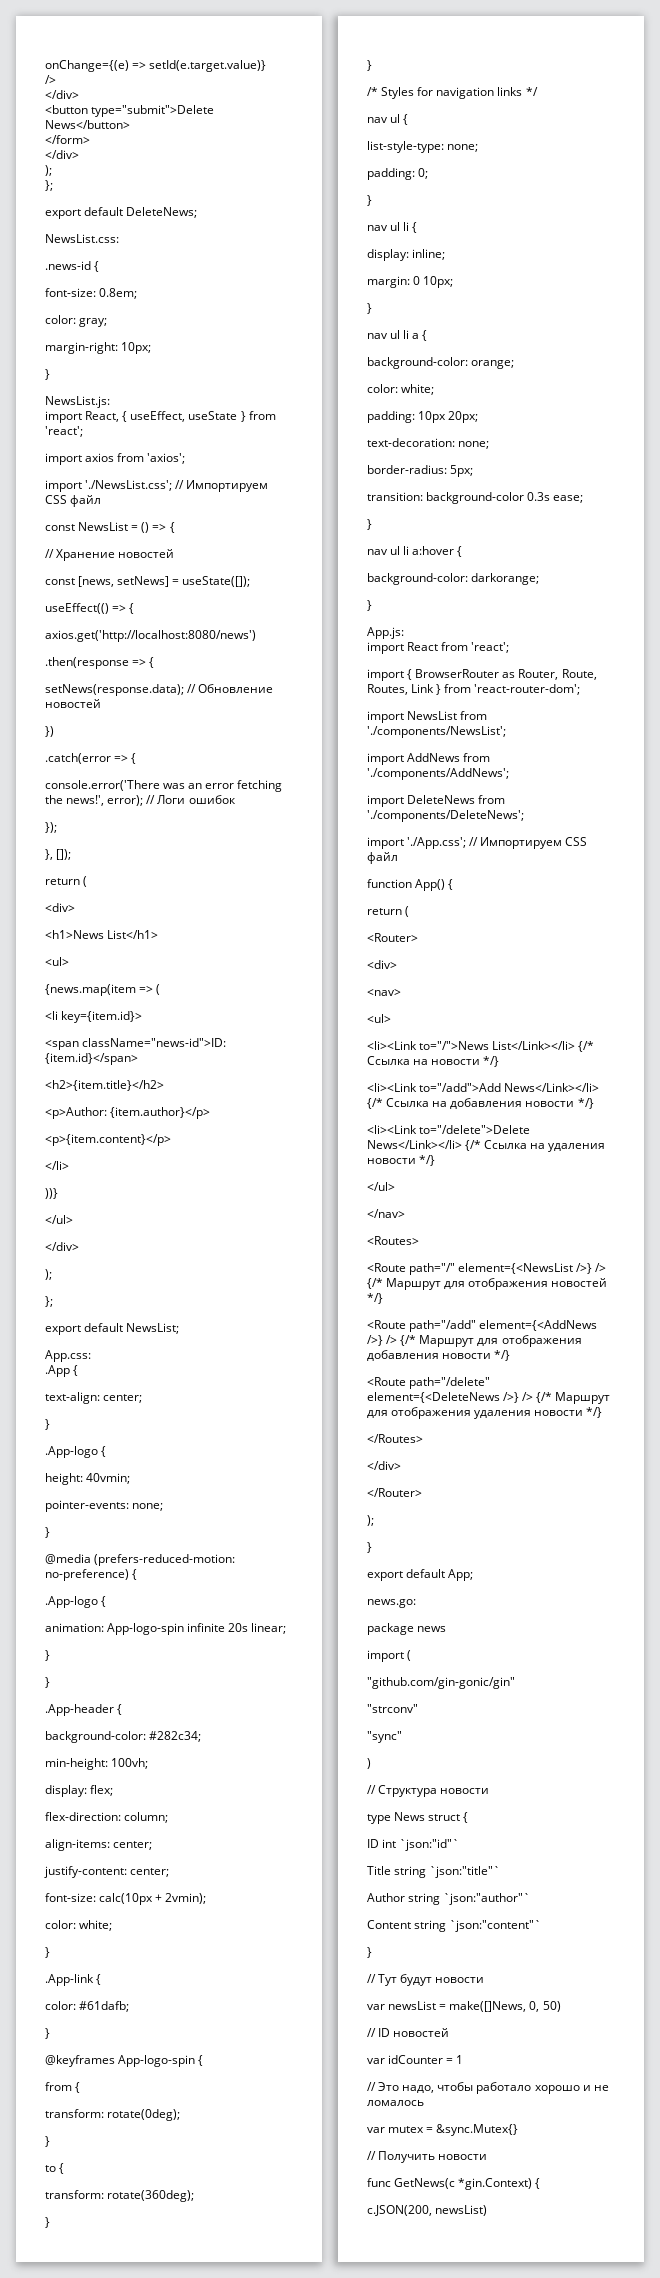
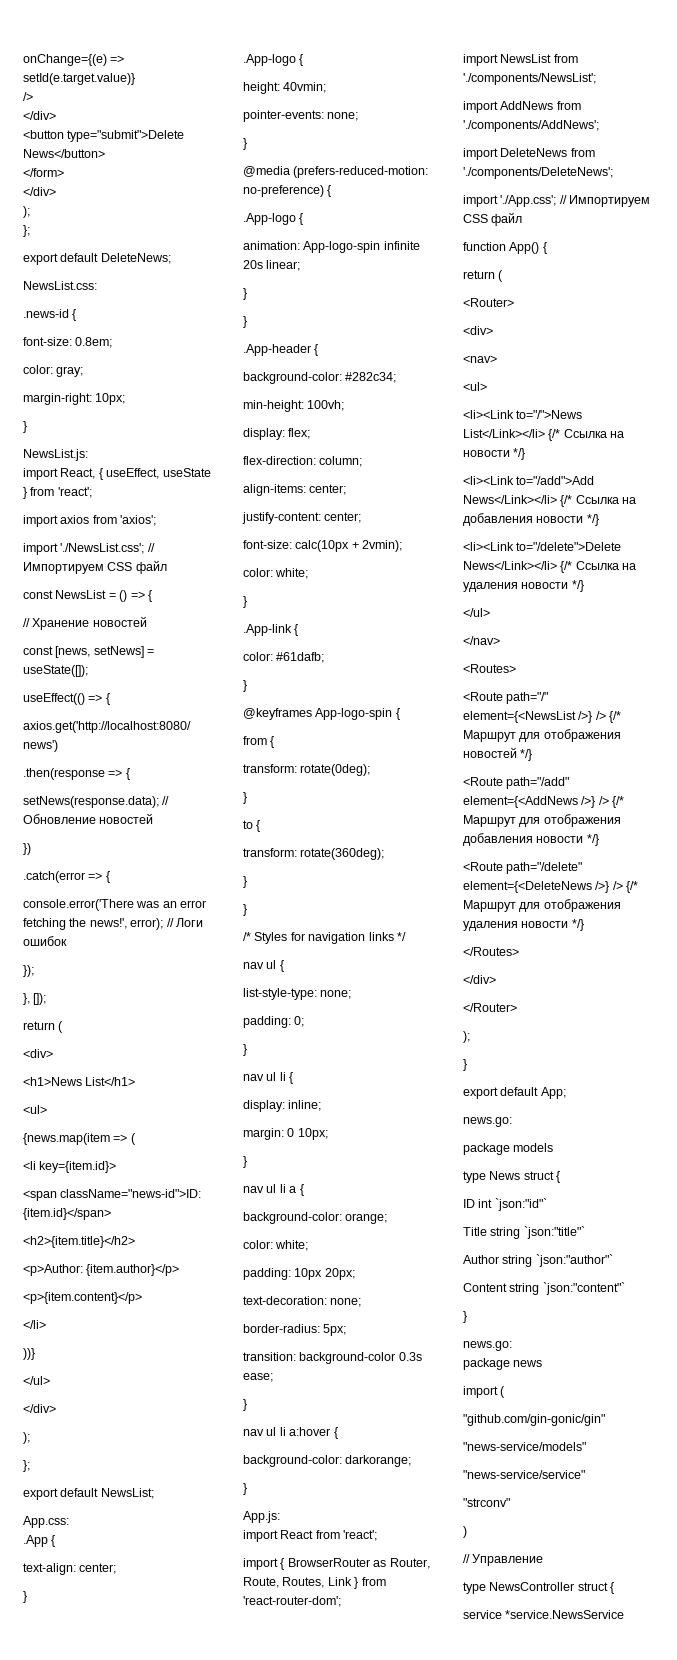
[417,1626,447,1632] [367,1650,412,1662] [367,1677,515,1689] [367,1704,418,1713] [367,1731,402,1743] [367,1758,371,1769] [367,1785,490,1797] news // import ( // "github.com/gin-gonic/gin" // "strconv" // "sync" // ) // // Структура новости -> [513,1143,554,1152] models
[367,1974,485,1986] [367,2001,561,2012] [367,2028,450,2037] [367,2055,464,2064] [367,2082,609,2094] [367,2100,424,2106] [367,2124,519,2136] [367,2151,488,2163] [367,2178,541,2190] [367,2205,488,2216] // Тут будут новости // var newsList = make([]News, 0, 50) // // ID новостей // var idCounter = 1 // // Это надо, чтобы работало хорошо и не ломалось // var mutex = &sync.Mutex{} // // Получить новости // func GetNews(c *gin.Context) { // c.JSON(200, newsList) -> [463,1341,512,1351] [463,1358,543,1370] [463,1386,506,1398] [463,1414,605,1426] [463,1442,586,1451] [463,1470,585,1479] [463,1498,510,1507] [463,1526,467,1538] [463,1554,544,1566] [463,1582,615,1594] [463,1610,625,1619] news.go: // package news // import ( // "github.com/gin-gonic/gin" // "news-service/models" // "news-service/service" // "strconv" // ) // // Управление // type NewsController struct { // service *service.NewsService

